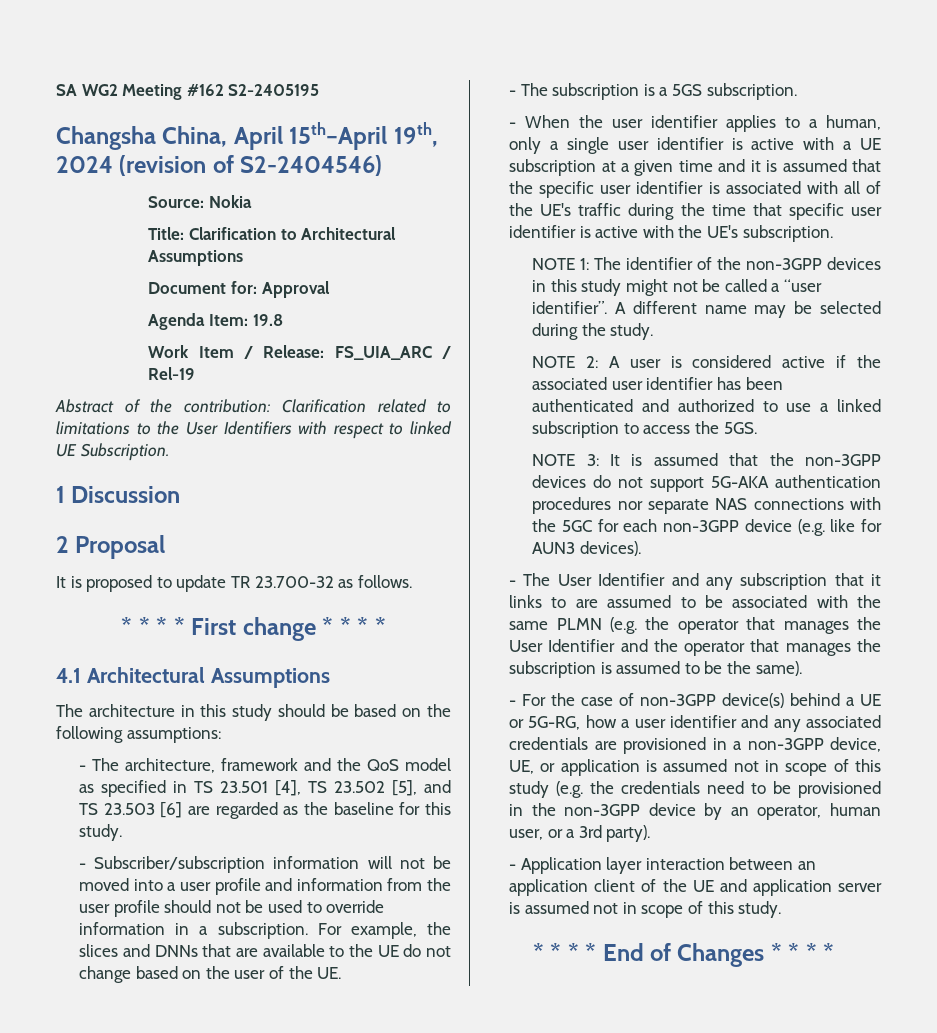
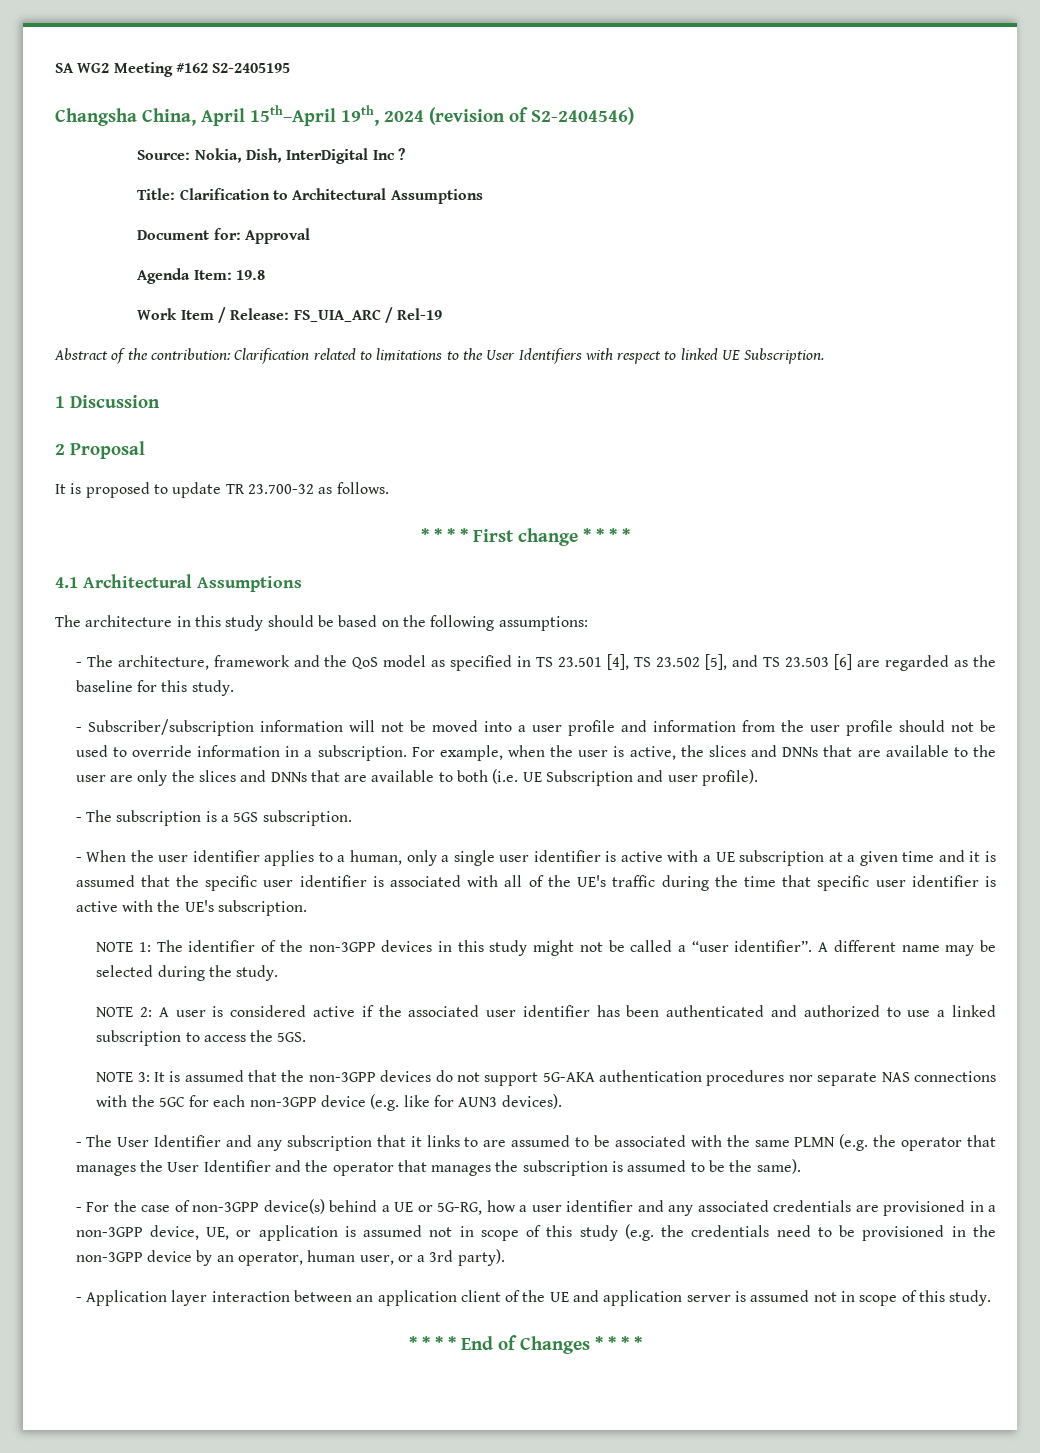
[209,195,253,208] Nokia -> [194,148,406,164] Nokia, Dish, InterDigital Inc ?
(417, 930) none -> [507,745,676,760] when the user is active,
[377,944,451,957] [79,966,342,983] UE do not change based on the user of the UE. -> [75,769,759,786] user are only the slices and DNNs that are available to both (i.e. UE Subscription and user profile).

